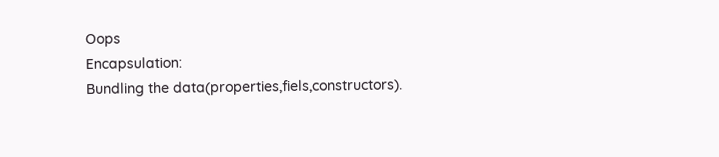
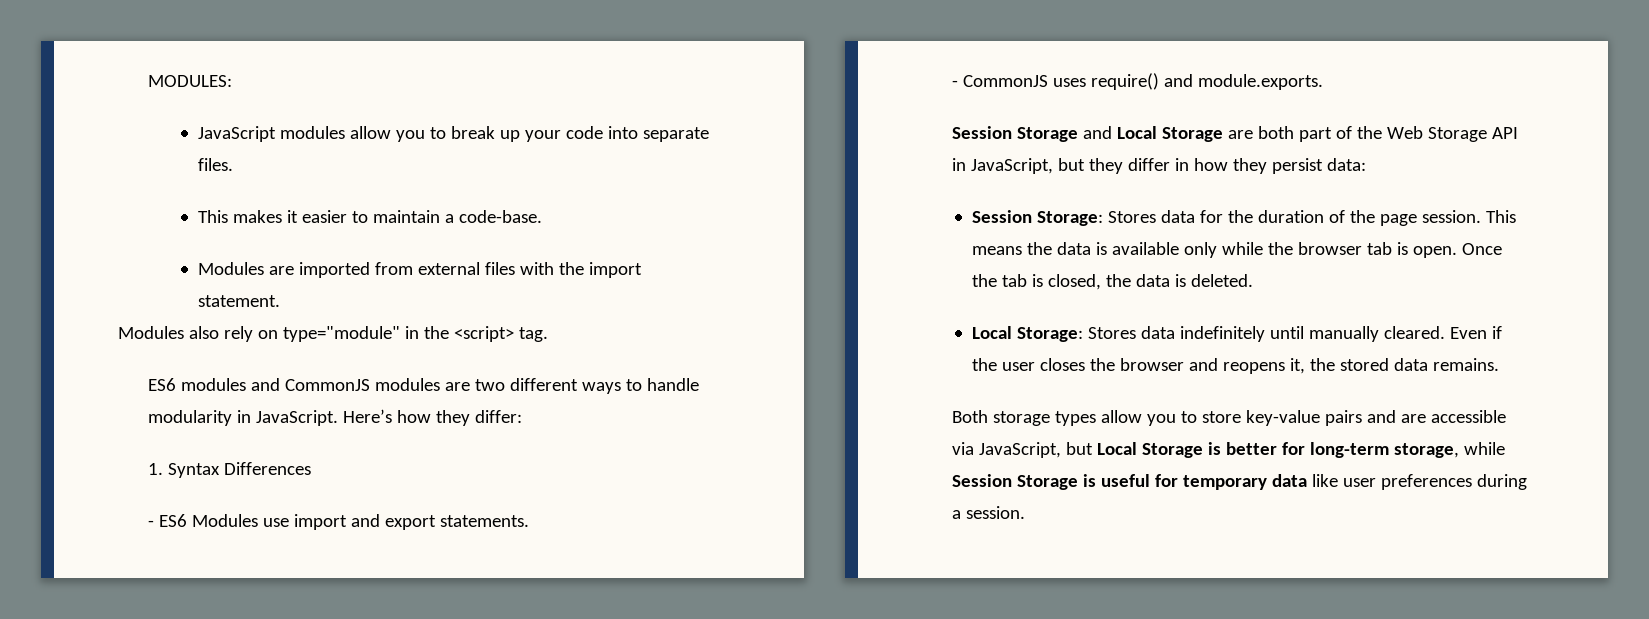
[85,33,122,48] [85,56,183,73] [86,78,404,98] Oops // Encapsulation: // Bundling the data(properties,fiels,constructors). -> [147,75,232,87] [197,126,709,142] [197,158,233,171] [197,210,542,223] [197,262,642,278] [197,295,280,307] [118,326,548,342] [147,378,699,394] [147,409,522,426] [147,462,311,478] [147,514,529,530] [951,73,1323,90] [951,126,1518,142] [951,158,1366,174] [972,210,1516,226] [972,242,1502,258] [972,274,1254,290] [972,326,1502,342] [972,358,1499,374] [951,410,1506,426] [951,442,1505,458] [951,474,1527,490] [951,506,1025,519] MODULES: // JavaScript modules allow you to break up your code into separate files. // This makes it easier to maintain a code-base. // Modules are imported from external files with the import statement. // Modules also rely on type="module" in the <script> tag. // ES6 modules and CommonJS modules are two different ways to handle modularity in JavaScript. Here’s how they differ: // 1. Syntax Differences // - ES6 Modules use import and export statements. // - CommonJS uses require() and module.exports. // Session Storage and Local Storage are both part of the Web Storage API in JavaScript, but they differ in how they persist data: // Session Storage: Stores data for the duration of the page session. This means the data is available only while the browser tab is open. Once the tab is closed, the data is deleted. // Local Storage: Stores data indefinitely until manually cleared. Even if the user closes the browser and reopens it, the stored data remains. // Both storage types allow you to store key-value pairs and are accessible via JavaScript, but Local Storage is better for long-term storage, while Session Storage is useful for temporary data like user preferences during a session.

